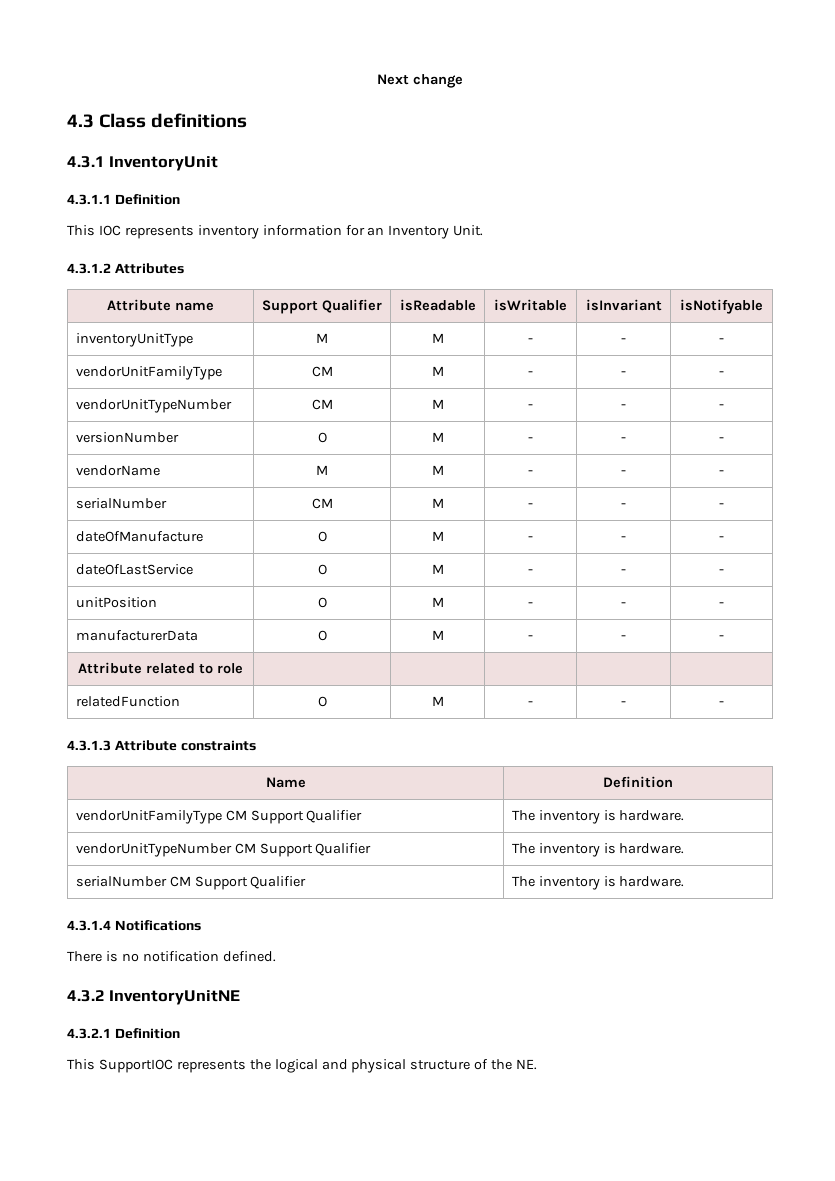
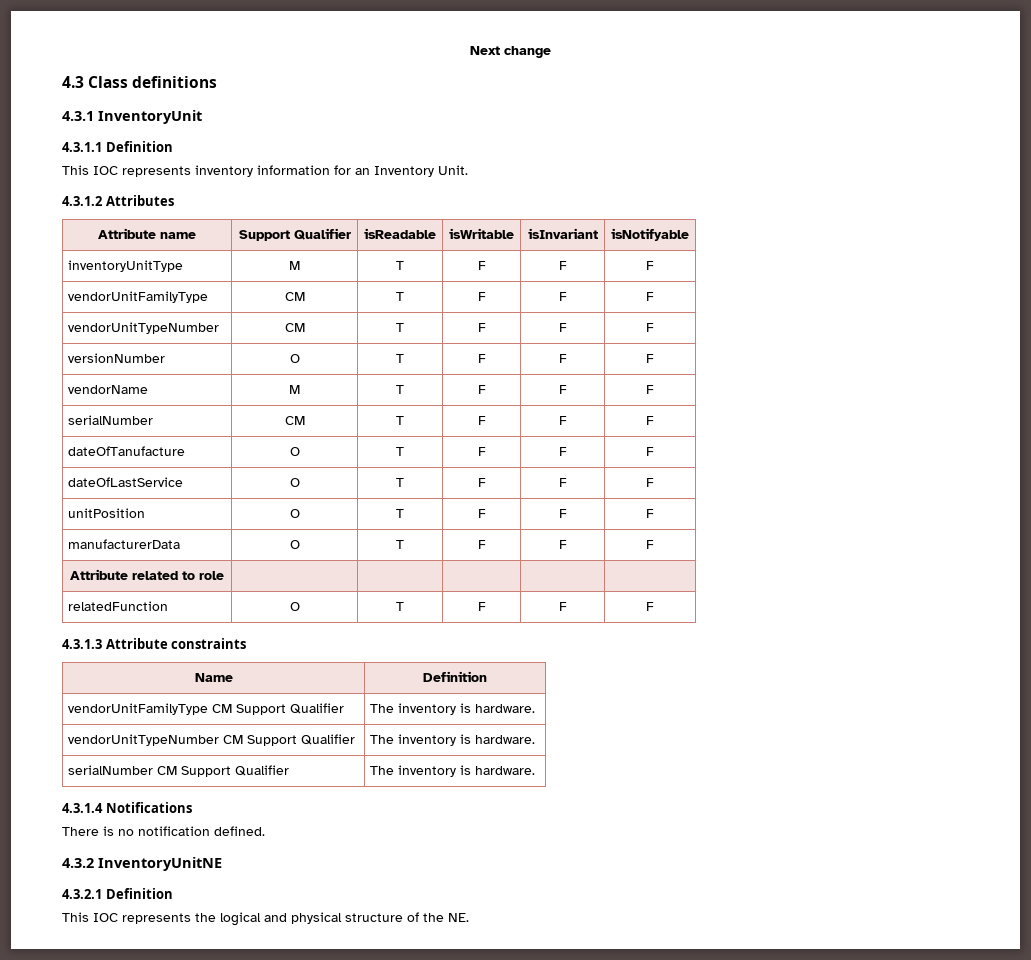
[431,333,444,343] [528,338,533,343] [621,338,626,343] [719,338,724,343] [75,366,222,380] [311,366,333,377] [431,366,444,376] [528,371,533,376] [621,371,626,376] [719,371,724,376] [75,399,232,413] [311,399,333,410] [431,399,444,409] [528,404,533,409] [621,404,626,409] [719,404,724,409] [75,432,179,443] [317,432,327,443] [431,432,444,442] [528,437,533,442] [621,437,626,442] [719,437,724,442] [75,465,160,476] [316,465,328,475] [431,465,444,475] [528,470,533,475] [621,470,626,475] [719,470,724,475] [75,498,167,509] [311,498,333,509] [431,498,444,508] [528,503,533,508] [621,503,626,508] [719,503,724,508] [75,531,203,542] [317,531,327,542] [431,531,444,541] [528,536,533,541] [621,536,626,541] [719,536,724,541] [75,564,193,575] [317,564,327,575] [431,564,444,574] [528,569,533,574] [621,569,626,574] [719,569,724,574] [75,597,157,608] [317,597,327,608] [431,597,444,607] [528,602,533,607] [621,602,626,607] [719,602,724,607] [75,630,198,641] [317,630,327,641] [431,630,444,640] [528,635,533,640] [621,635,626,640] [719,635,724,640] M | - | - | - // vendorUnitFamilyType | CM | M | - | - | - // vendorUnitTypeNumber | CM | M | - | - | - // versionNumber | O | M | - | - | - // vendorName | M | M | - | - | - // serialNumber | CM | M | - | - | - // dateOfManufacture | O | M | - | - | - // dateOfLastService | O | M | - | - | - // unitPosition | O | M | - | - | - // manufacturerData | O | M | - | - | - -> [396,261,404,270] [477,261,486,270] [558,261,567,270] [646,261,654,270] [68,291,209,303] [284,292,305,301] [396,292,404,301] [477,292,486,301] [558,292,567,301] [646,292,654,301] [68,322,220,334] [284,323,305,332] [396,323,404,332] [477,323,486,332] [558,323,567,332] [646,323,654,332] [68,353,166,363] [289,354,300,363] [396,354,404,363] [477,354,486,363] [558,354,567,363] [646,354,654,363] [68,385,149,394] [289,385,300,394] [396,385,404,394] [477,385,486,394] [558,385,567,394] [646,385,654,394] [68,415,154,425] [284,416,305,425] [396,416,404,425] [477,416,486,425] [558,416,567,425] [646,416,654,425] [68,446,186,456] [289,447,300,456] [396,447,404,456] [477,447,486,456] [558,447,567,456] [646,447,654,456] [68,477,184,487] [289,478,300,487] [396,478,404,487] [477,478,486,487] [558,478,567,487] [646,478,654,487] [68,508,146,518] [289,509,300,518] [396,509,404,518] [477,509,486,518] [558,509,567,518] [646,509,654,518] [68,539,181,549] [289,540,300,549] [396,540,404,549] [477,540,486,549] [558,540,567,549] [646,540,654,549] T | F | F | F // vendorUnitFamilyType | CM | T | F | F | F // vendorUnitTypeNumber | CM | T | F | F | F // versionNumber | O | T | F | F | F // vendorName | M | T | F | F | F // serialNumber | CM | T | F | F | F // dateOfTanufacture | O | T | F | F | F // dateOfLastService | O | T | F | F | F // unitPosition | O | T | F | F | F // manufacturerData | O | T | F | F | F
[431,696,444,706] [528,701,533,706] [621,701,626,706] [719,701,724,706] M | - | - | - -> [396,602,404,611] [477,602,486,611] [558,602,567,611] [646,602,654,611] T | F | F | F
[98,1059,173,1073] SupportIOC -> [93,913,118,922] IOC

